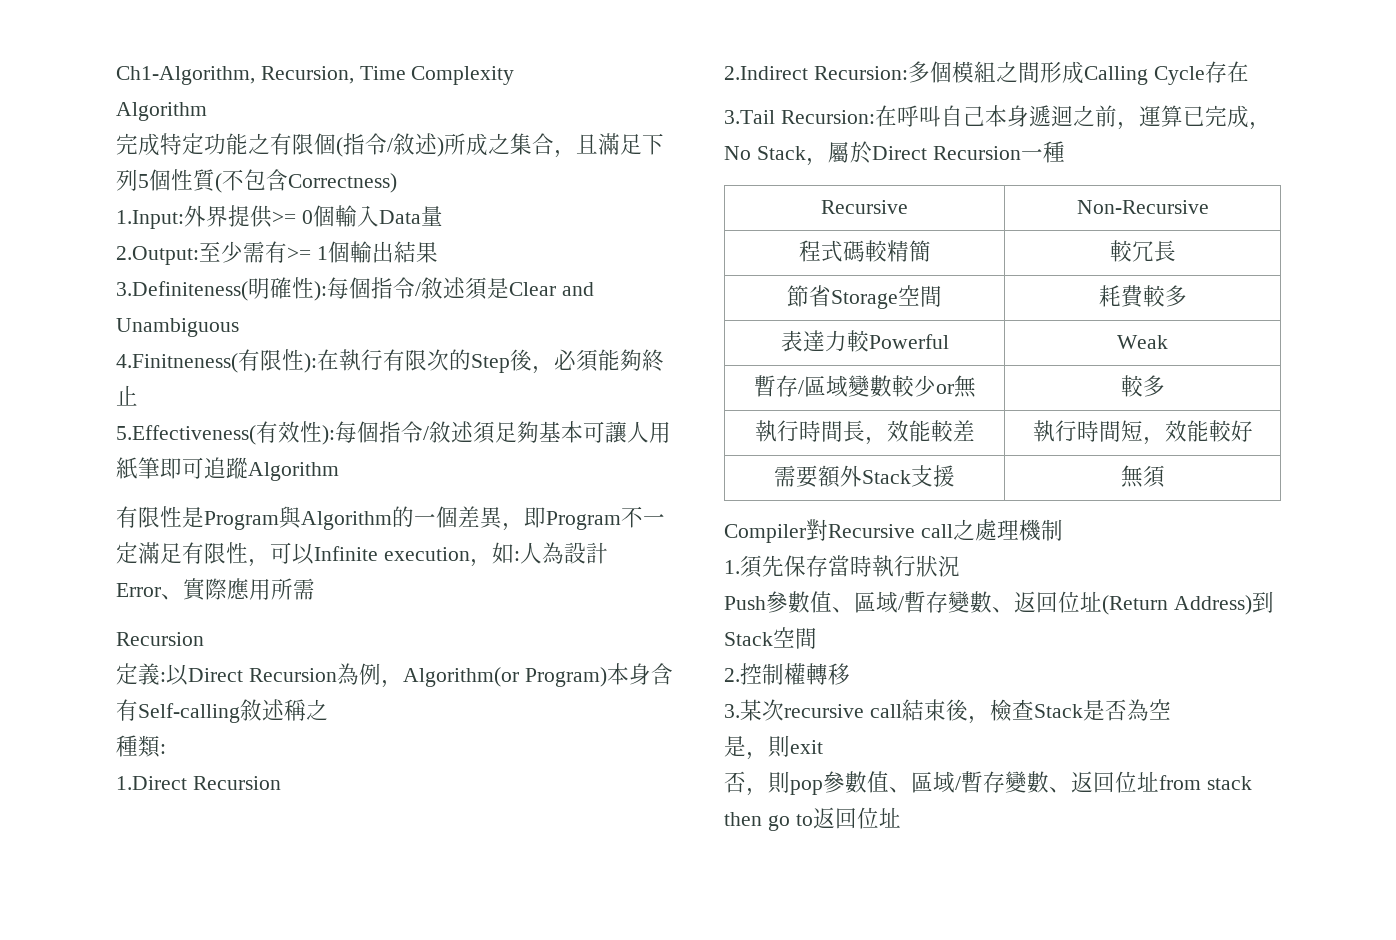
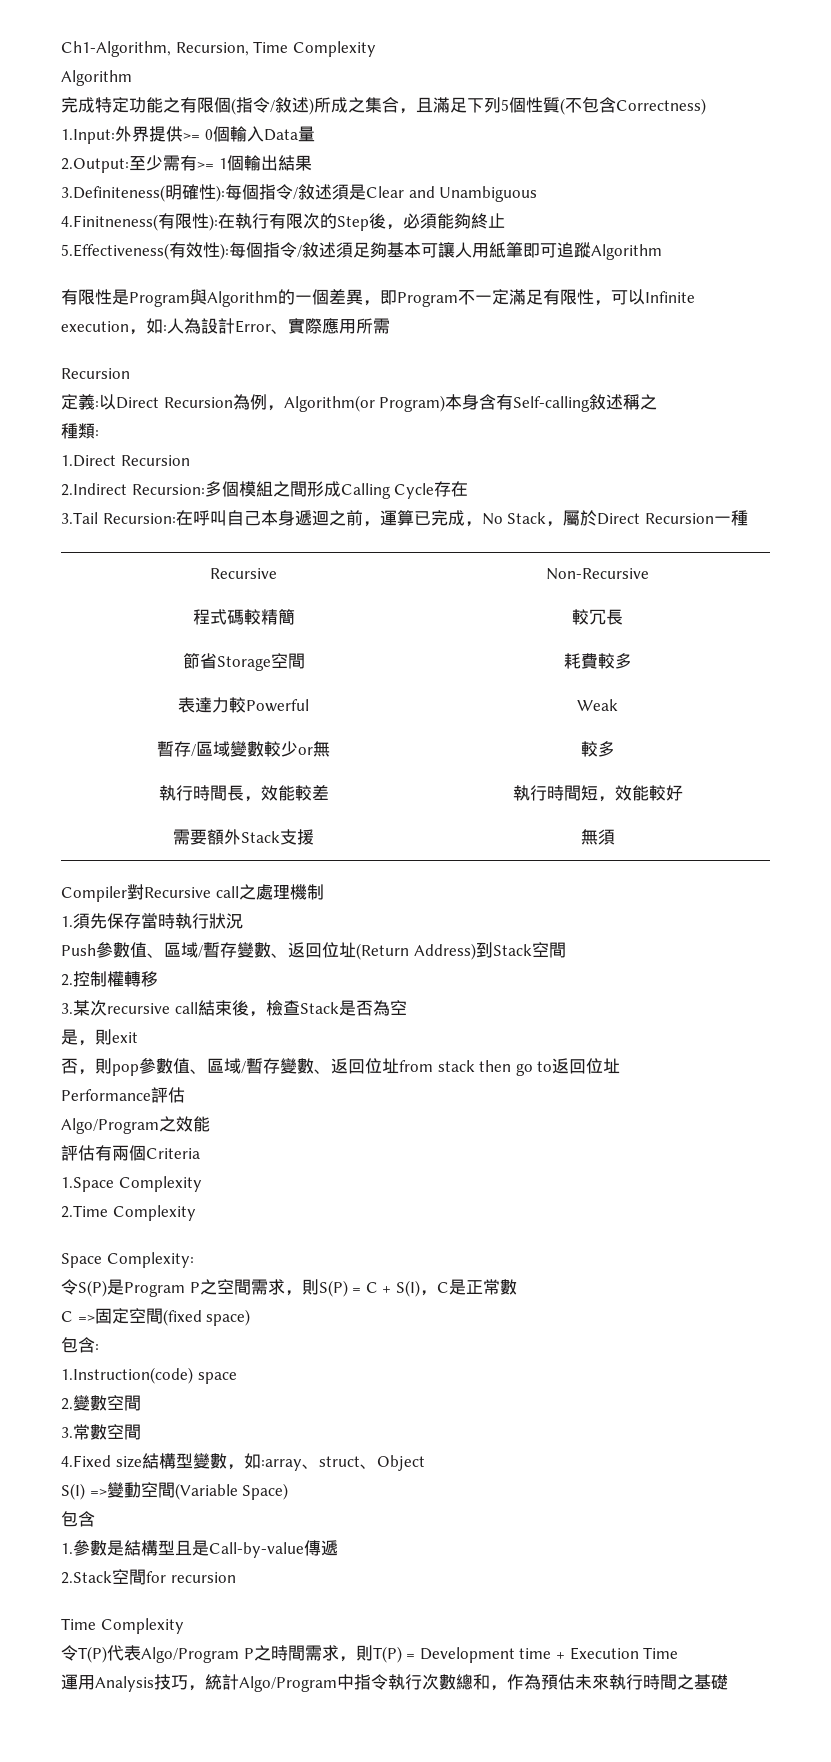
(901, 817) none -> [61,1087,185,1103] [61,1116,210,1134] [61,1145,200,1161] [61,1176,202,1192] [61,1205,196,1221] [61,1252,194,1268] [61,1279,517,1297] [61,1308,251,1326] [61,1337,99,1353] [61,1367,237,1384] [61,1395,141,1411] [61,1424,141,1440] [61,1453,425,1471] [61,1482,289,1500] [61,1511,95,1527] [61,1539,338,1558] [61,1569,236,1585] [61,1618,184,1634] [61,1645,679,1663] [61,1674,728,1692] // Performance評估 // Algo/Program之效能 // 評估有兩個Criteria // 1.Space Complexity // 2.Time Complexity // Space Complexity: // 令S(P)是Program P之空間需求，則S(P) = C + S(I)，C是正常數 // C =>固定空間(fixed space) // 包含: // 1.Instruction(code) space // 2.變數空間 // 3.常數空間 // 4.Fixed size結構型變數，如:array、struct、Object // S(I) =>變動空間(Variable Space) // 包含 // 1.參數是結構型且是Call-by-value傳遞 // 2.Stack空間for recursion // Time Complexity // 令T(P)代表Algo/Program P之時間需求，則T(P) = Development time + Execution Time // 運用Analysis技巧，統計Algo/Program中指令執行次數總和，作為預估未來執行時間之基礎

